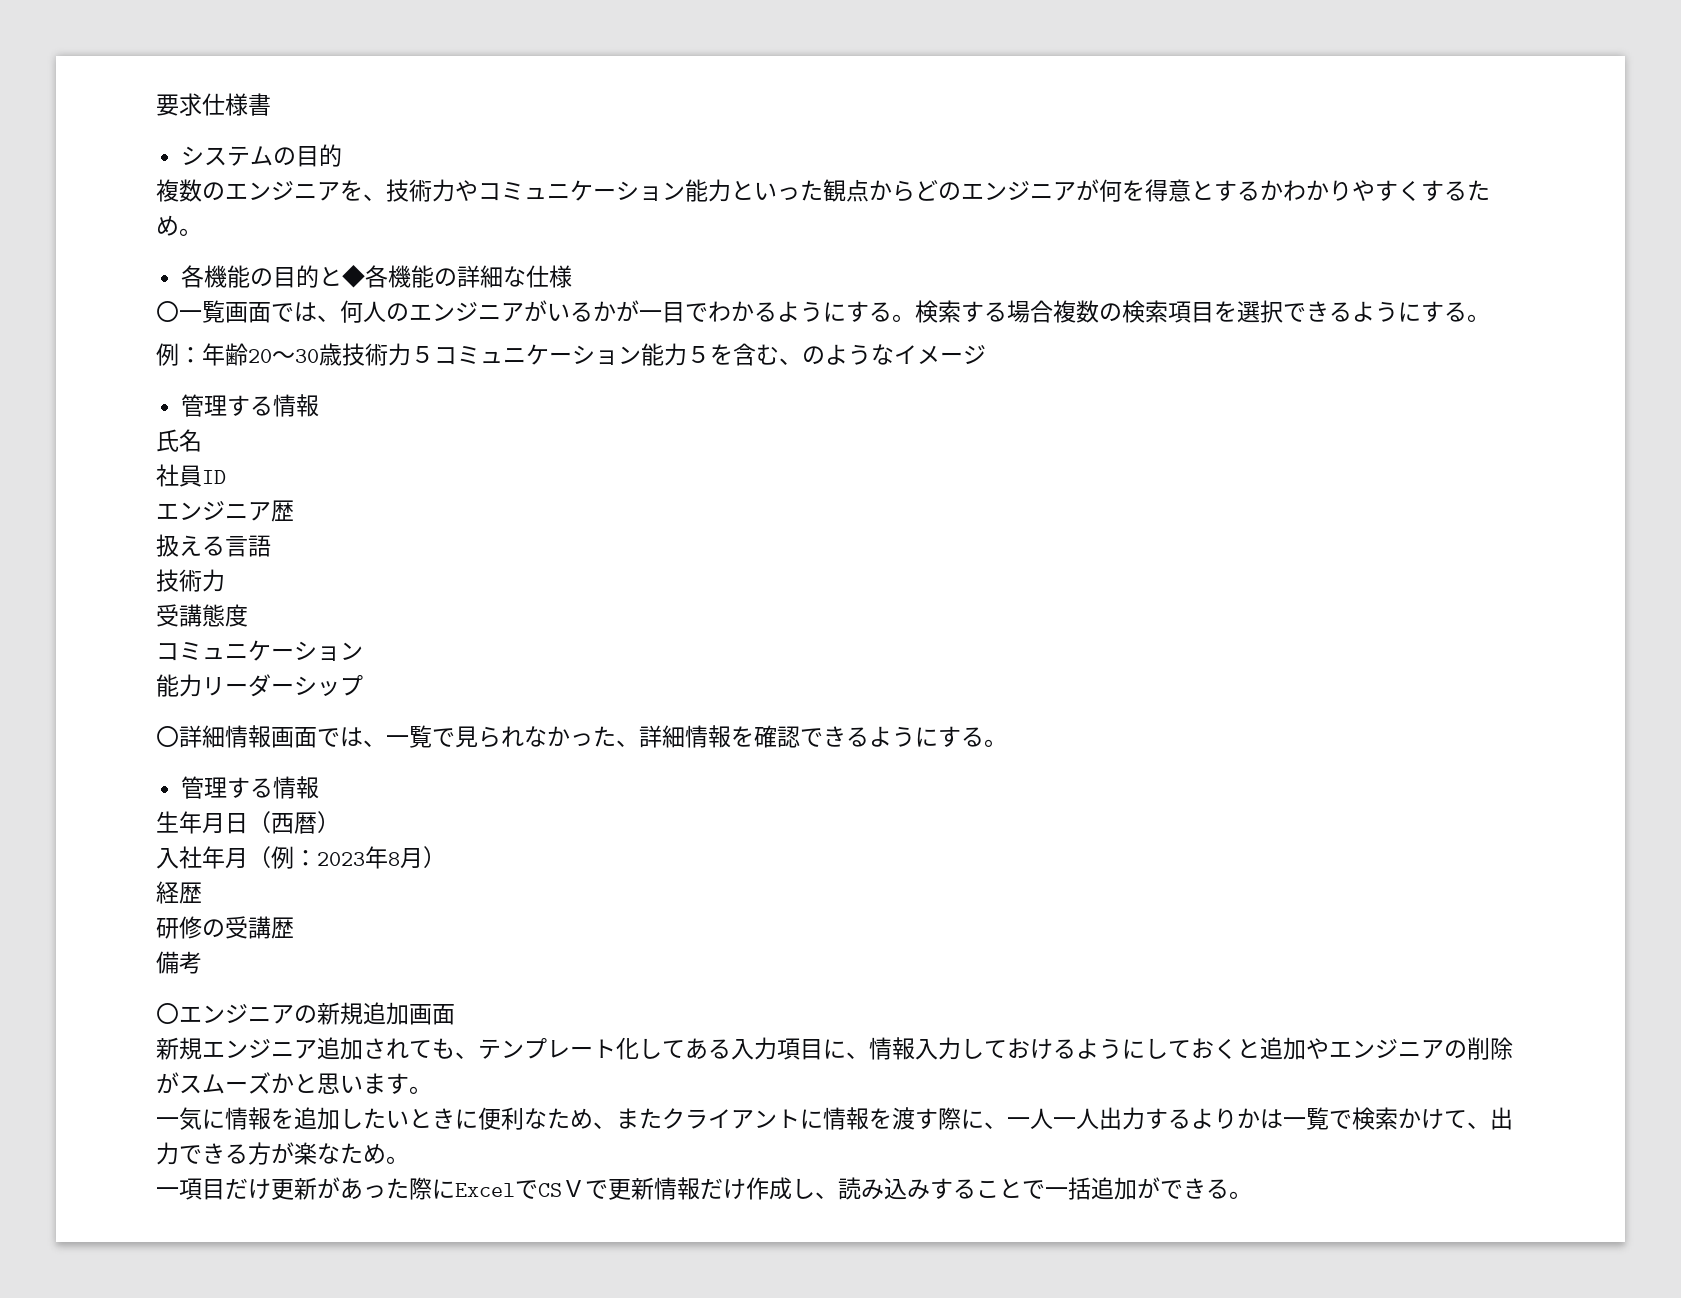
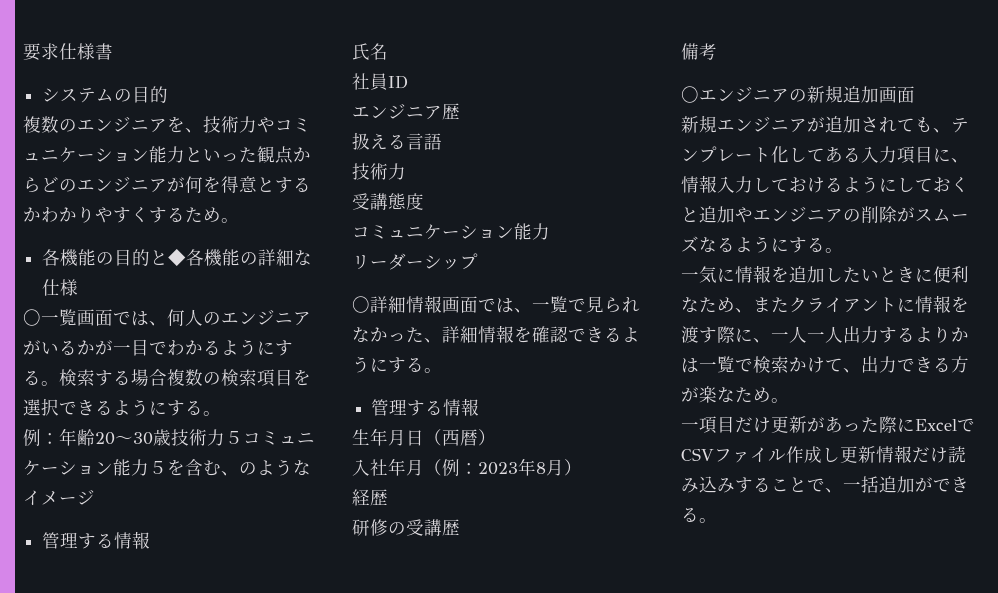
[156,674,202,697] // 能力 -> [514,223,550,240] 能力 //
(317, 1049) none -> [807,117,825,132] が
[271,1073,409,1094] かと思います -> [699,236,825,253] なるようにする
[538,1180,608,1199] CSＶで -> [681,446,840,463] CSVファイル作成し
[746,1177,838,1200] 作成し、 -> (948, 455) none
(1045, 1189) none -> [825,488,843,493] 、

